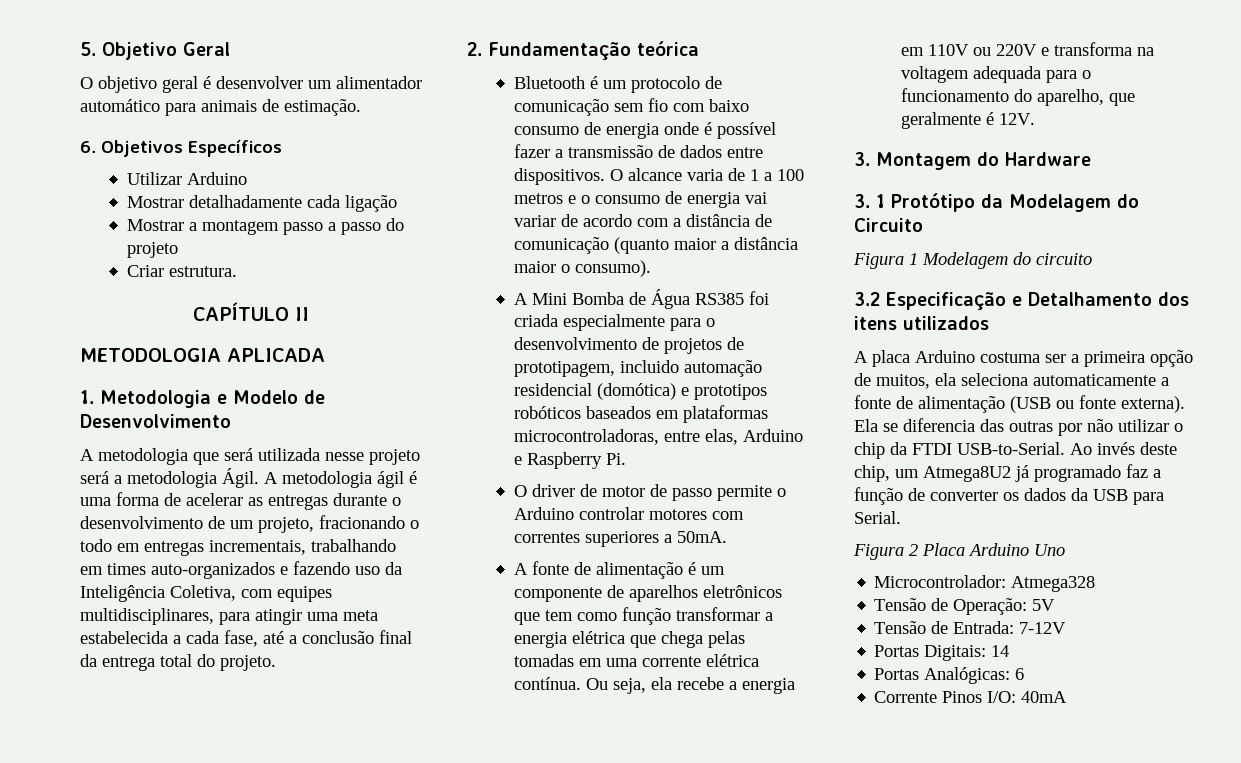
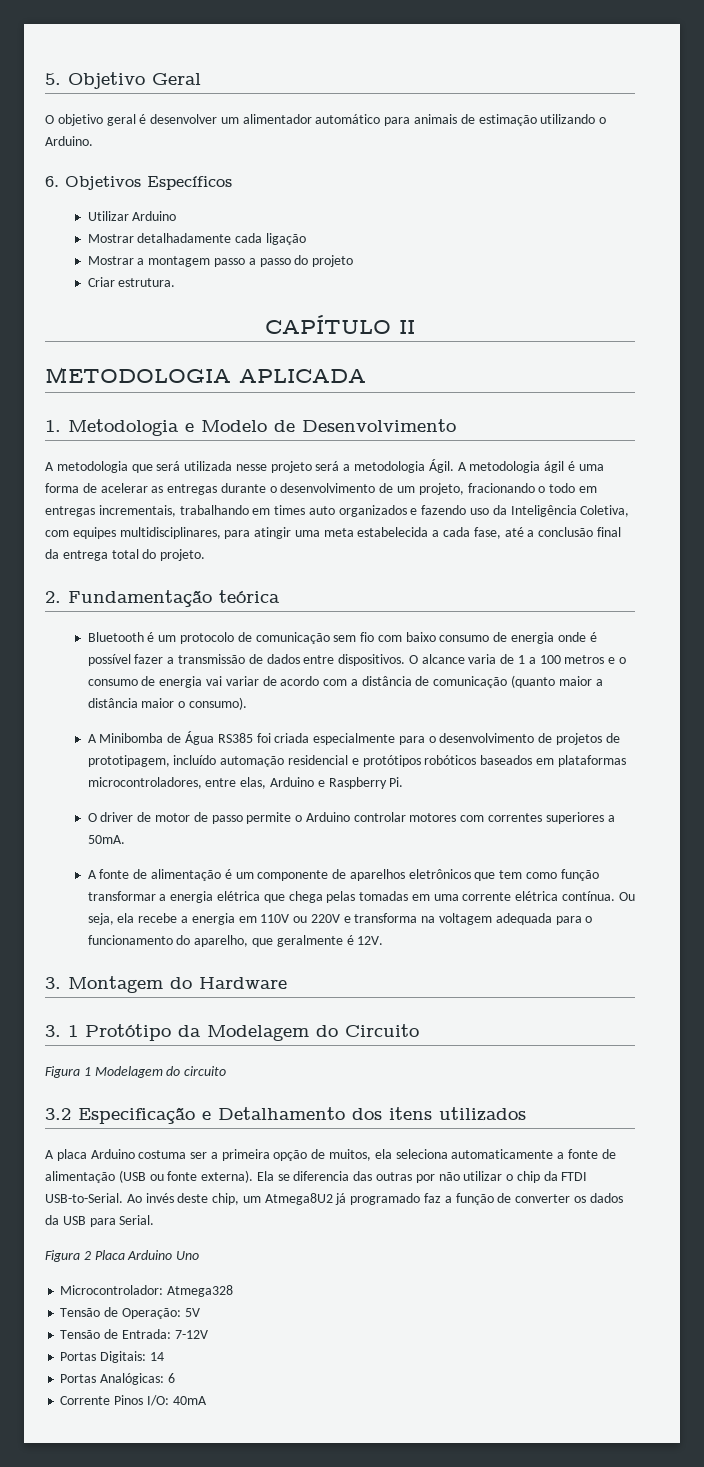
[284,99,361,116] estimação. -> [478,114,607,126] [45,136,93,146] estimação utilizando o Arduino.
[151,562,275,579] auto-organizados -> [308,505,407,517] auto organizados
[532,292,625,305] Mini Bomba -> [99,733,164,743] Minibomba
[620,360,680,373] incluido -> [173,755,217,765] incluído
[597,383,768,400] (domótica) e prototipos -> [351,755,421,767] e protótipos
[514,429,660,445] microcontroladoras, -> [87,777,202,789] microcontroladores,

